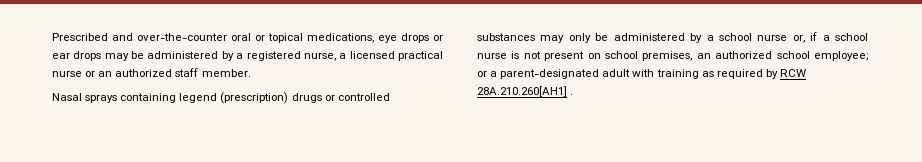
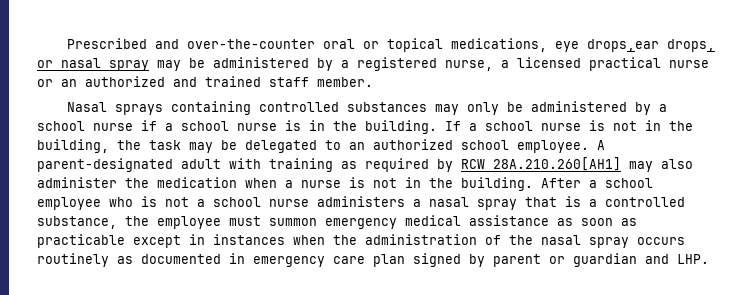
[401,33,443,43] [52,51,102,61] drops or ear drops -> [587,39,716,52] [37,58,149,71] drops,ear drops, or nasal spray
(173, 73) none -> [173,76,261,87] and trained
[179,92,335,104] legend (prescription) drugs or -> (252, 108) none
[792,35,805,43] or, -> (133, 127) none
[523,51,868,61] [477,71,498,77] not present on school premises, an authorized school employee; or a -> [309,120,693,134] [37,139,605,153] in the building. If a school nurse is not in the building, the task may be delegated to an authorized school employee. A
[570,93,574,95] . -> [629,159,693,172] [37,177,653,191] [37,196,685,210] [37,215,637,229] [37,234,685,248] [37,253,709,267] may also administer the medication when a nurse is not in the building. After a school employee who is not a school nurse administers a nasal spray that is a controlled substance, the employee must summon emergency medical assistance as soon as practicable except in instances when the administration of the nasal spray occurs routinely as documented in emergency care plan signed by parent or guardian and LHP.

